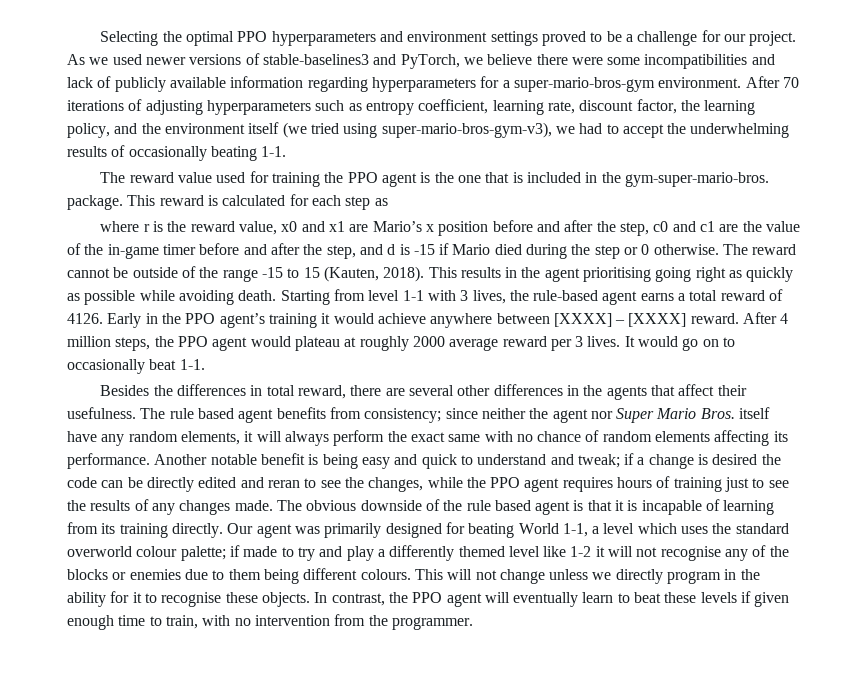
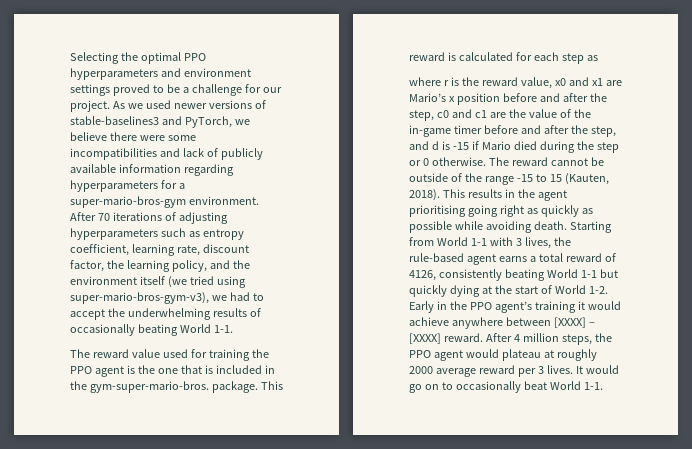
(257, 153) none -> [179,324,211,333] World
[368,290,400,301] level -> [436,237,468,246] World
[67,313,103,324] 4126. -> [409,269,618,281] [409,285,608,297] 4126, consistently beating World 1-1 but quickly dying at the start of World 1-2.
[179,359,205,370] [100,384,747,400] [67,407,771,423] [67,430,788,446] [67,453,781,469] [67,476,789,492] [67,499,775,515] [67,522,789,538] [67,545,789,561] [67,568,760,584] [67,591,790,607] [67,614,473,630] 1-1. // Besides the differences in total reward, there are several other differences in the agents that affect their usefulness. The rule based agent benefits from consistency; since neither the agent nor Super Mario Bros. itself have any random elements, it will always perform the exact same with no chance of random elements affecting its performance. Another notable benefit is being easy and quick to understand and tweak; if a change is desired the code can be directly edited and reran to see the changes, while the PPO agent requires hours of training just to see the results of any changes made. The obvious downside of the rule based agent is that it is incapable of learning from its training directly. Our agent was primarily designed for beating World 1-1, a level which uses the standard overworld colour palette; if made to try and play a differently themed level like 1-2 it will not recognise any of the blocks or enemies due to them being different colours. This will not change unless we directly program in the ability for it to recognise these objects. In contrast, the PPO agent will eventually learn to beat these levels if given enough time to train, with no intervention from the programmer. -> [549,381,603,390] World 1-1.

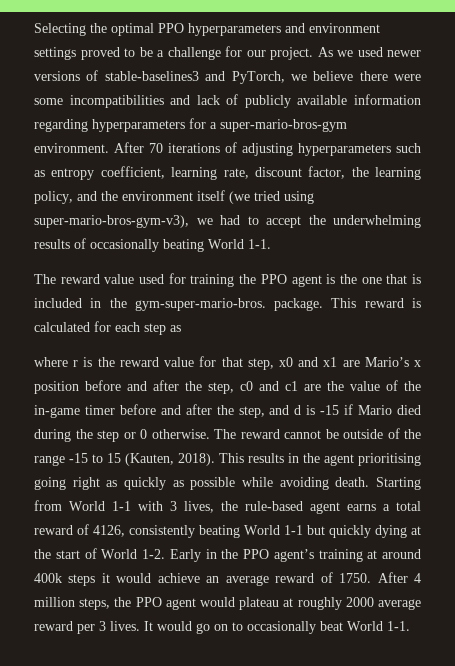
[520,77,552,89] value, -> [164,356,274,370] value for that step,
[577,301,621,310] [409,317,595,329] [409,333,483,344] it would achieve anywhere between [XXXX] – [XXXX] reward. -> [367,549,421,559] [34,572,372,586] at around 400k steps it would achieve an average reward of 1750.

